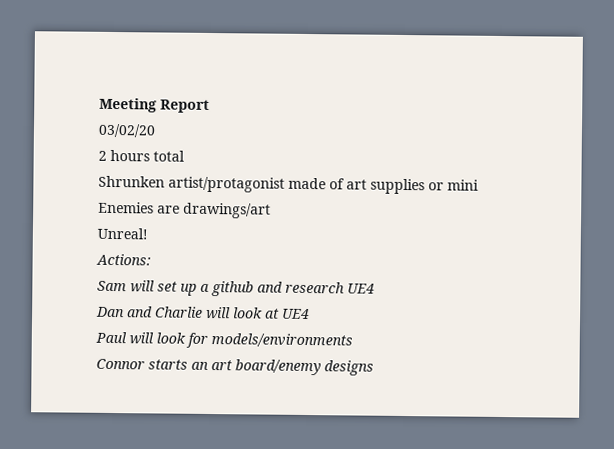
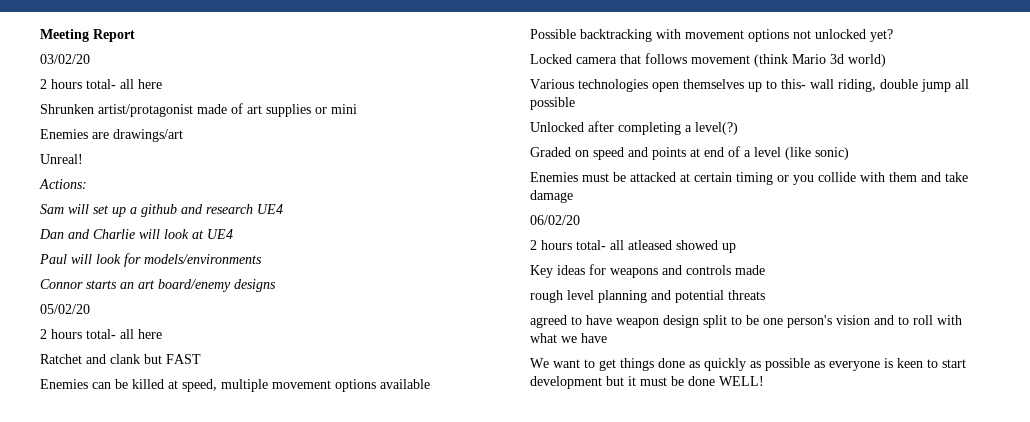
[153,150,185,162] total -> [86,79,162,89] total- all here
(374, 368) none -> [40,304,90,314] [40,329,162,339] [40,354,201,364] [40,379,430,392] [530,29,893,42] [530,53,886,67] [530,79,969,92] [530,97,575,110] [530,121,738,135] [530,146,849,160] [530,172,968,185] [530,190,573,203] [530,215,580,225] [530,240,736,253] [530,264,765,278] [530,290,765,303] [530,315,962,328] [530,333,607,343] [530,358,966,371] [530,376,764,389] // 05/02/20 // 2 hours total- all here // Ratchet and clank but FAST // Enemies can be killed at speed, multiple movement options available // Possible backtracking with movement options not unlocked yet? // Locked camera that follows movement (think Mario 3d world) // Various technologies open themselves up to this- wall riding, double jump all possible // Unlocked after completing a level(?) // Graded on speed and points at end of a level (like sonic) // Enemies must be attacked at certain timing or you collide with them and take damage // 06/02/20 // 2 hours total- all atleased showed up // Key ideas for weapons and controls made // rough level planning and potential threats // agreed to have weapon design split to be one person's vision and to roll with what we have // We want to get things done as quickly as possible as everyone is keen to start development but it must be done WELL!

